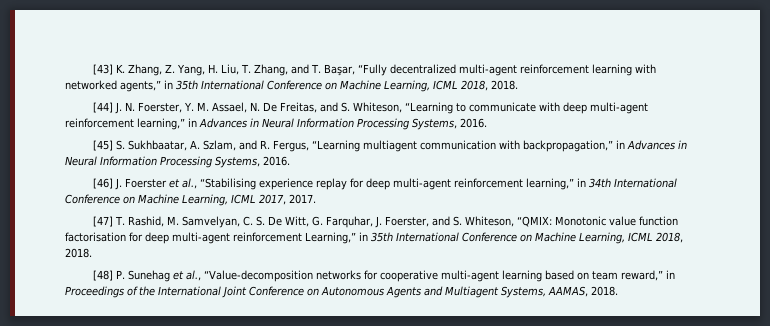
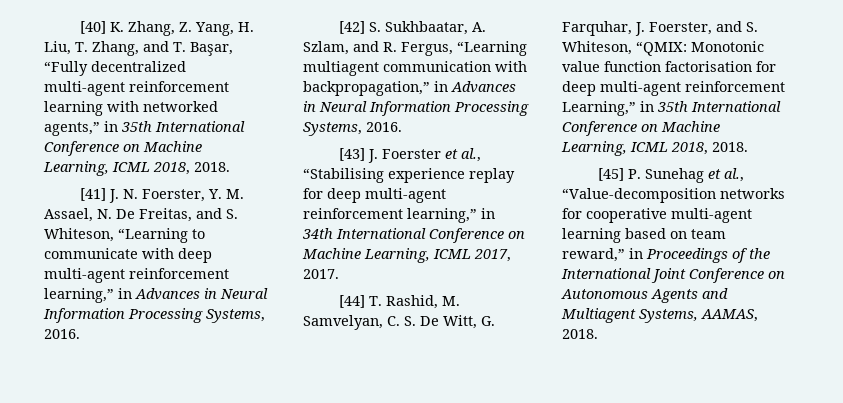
[92,64,113,75] [43] -> [79,21,106,34] [40]
[92,102,113,113] [44] -> [79,188,106,201] [41]
[92,140,113,151] [45] -> [338,21,365,34] [42]
[92,178,113,189] [46] -> [338,148,365,161] [43]
[92,216,113,227] [47] -> [338,295,365,308] [44]
[92,270,113,281] [48] -> [597,168,624,181] [45]

